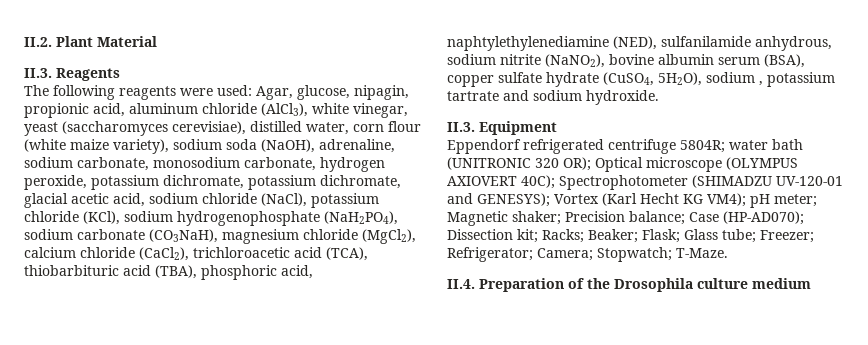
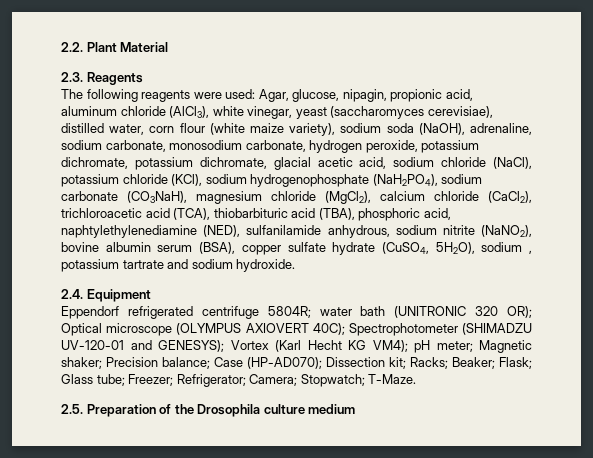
[24,37,52,47] II.2. -> [61,42,83,52] 2.2.
[24,68,52,78] II.3. -> [61,72,83,82] 2.3.
[447,122,475,132] II.3. -> [61,289,83,299] 2.4.
[447,279,475,289] II.4. -> [61,404,83,414] 2.5.

